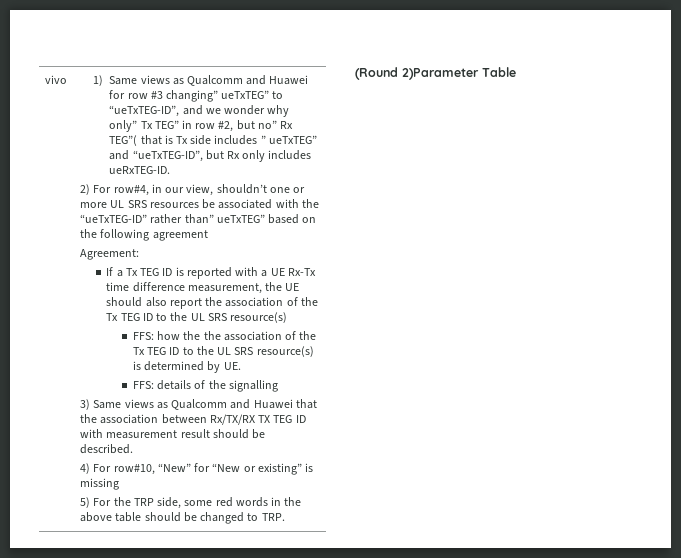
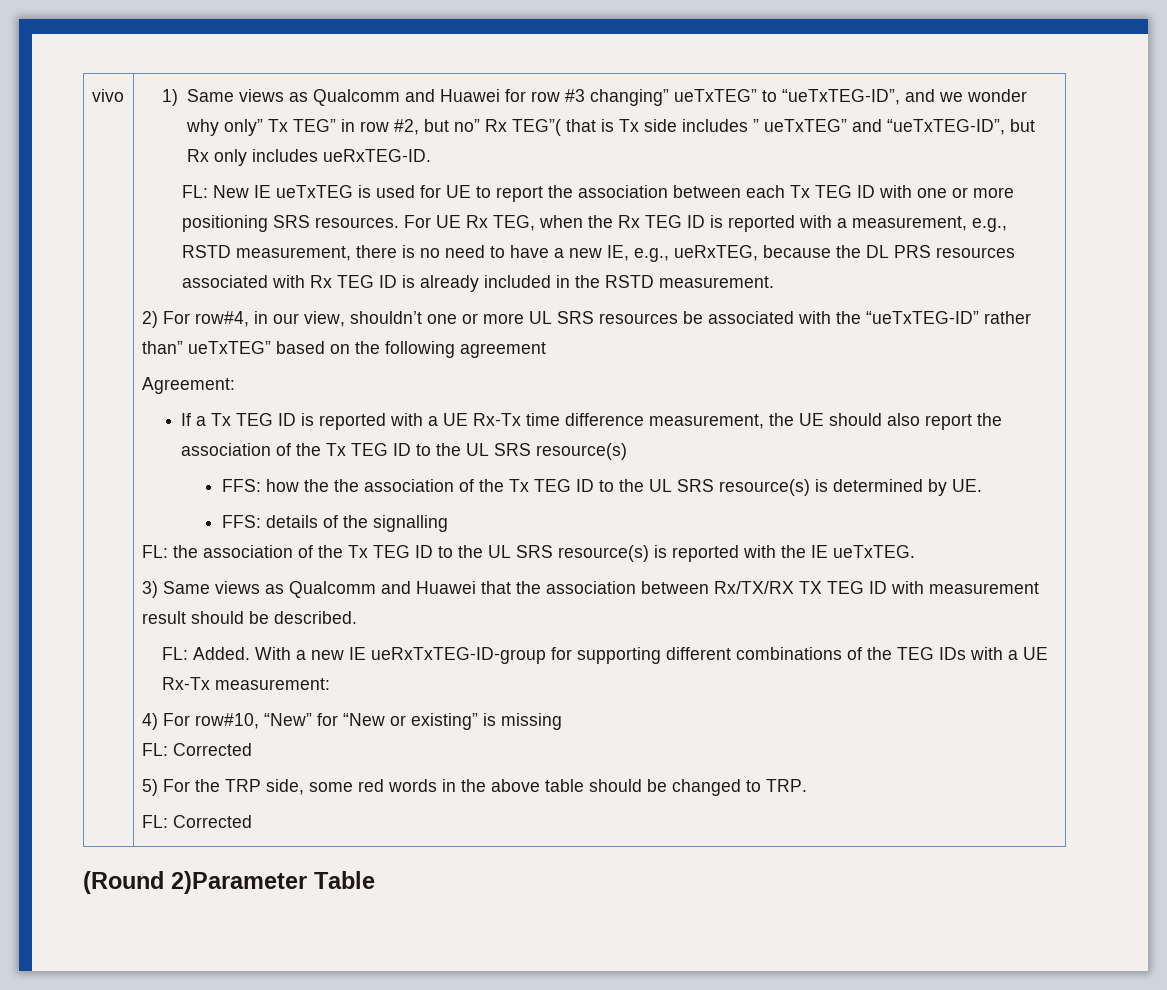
(171, 170) none -> [182,185,1015,202] [182,215,1008,232] [182,245,1016,262] [182,275,775,292] // FL: New IE ueTxTEG is used for UE to report the association between each Tx TEG ID with one or more positioning SRS resources. For UE Rx TEG, when the Rx TEG ID is reported with a measurement, e.g., RSTD measurement, there is no need to have a new IE, e.g., ueRxTEG, because the DL PRS resources associated with Rx TEG ID is already included in the RSTD measurement.
(278, 386) none -> [141,545,915,562] // FL: the association of the Tx TEG ID to the UL SRS resource(s) is reported with the IE ueTxTEG.
(134, 449) none -> [162,647,1049,664] [162,677,331,690] // FL: Added. With a new IE ueRxTxTEG-ID-group for supporting different combinations of the TEG IDs with a UE Rx-Tx measurement:
(120, 484) none -> [141,743,252,756] // FL: Corrected
(285, 517) none -> [141,815,252,828] // FL: Corrected

